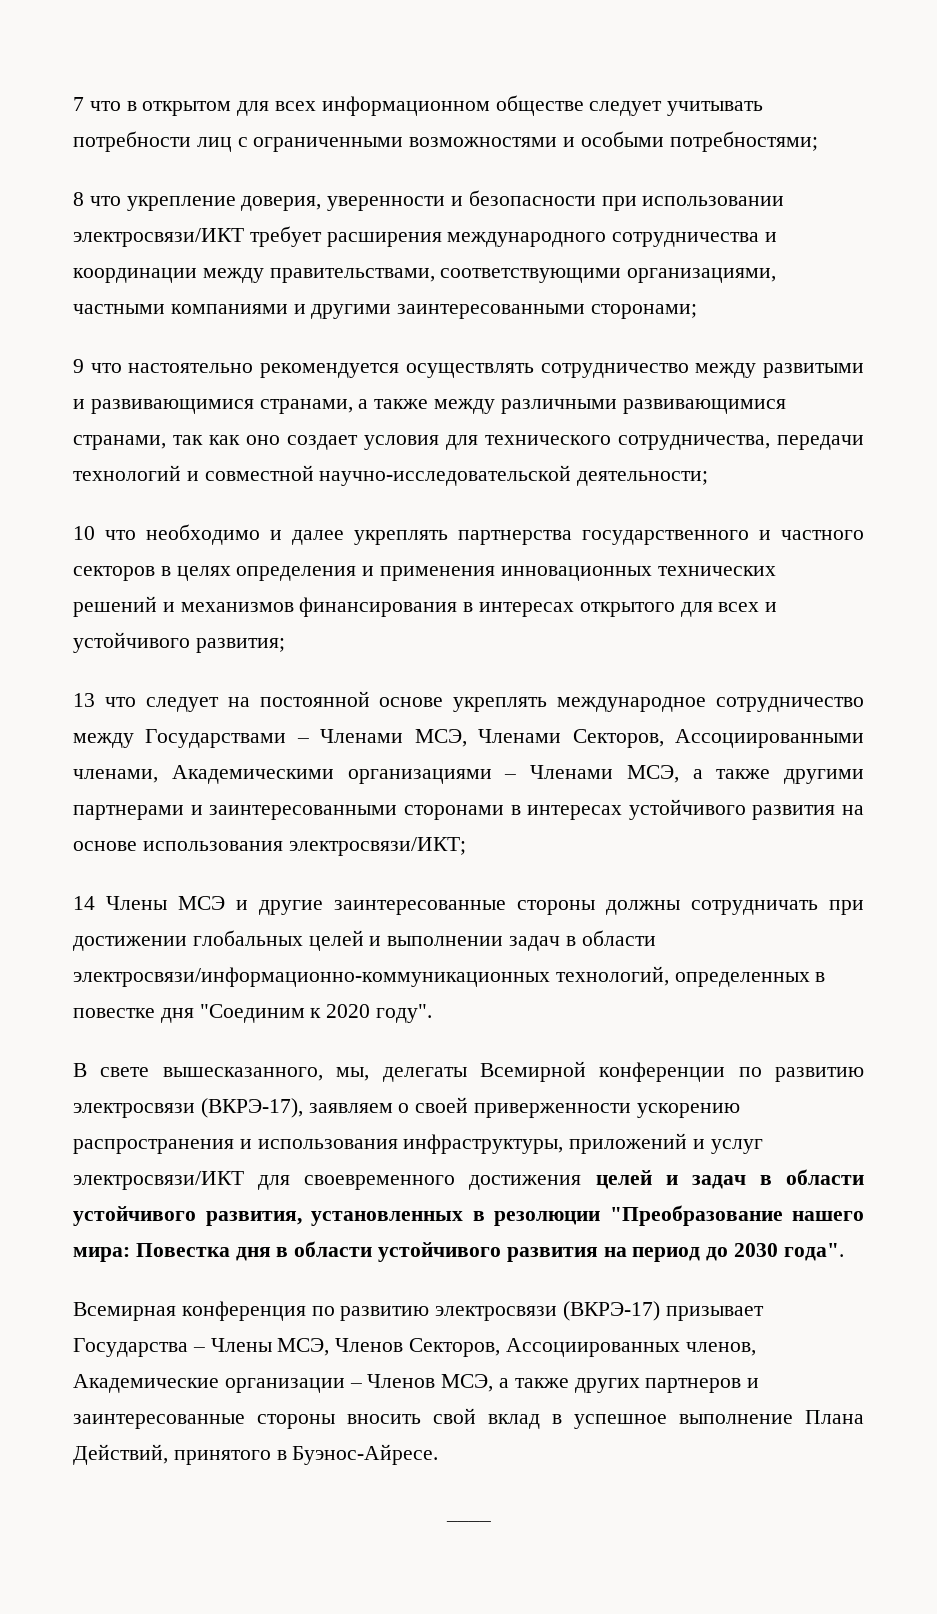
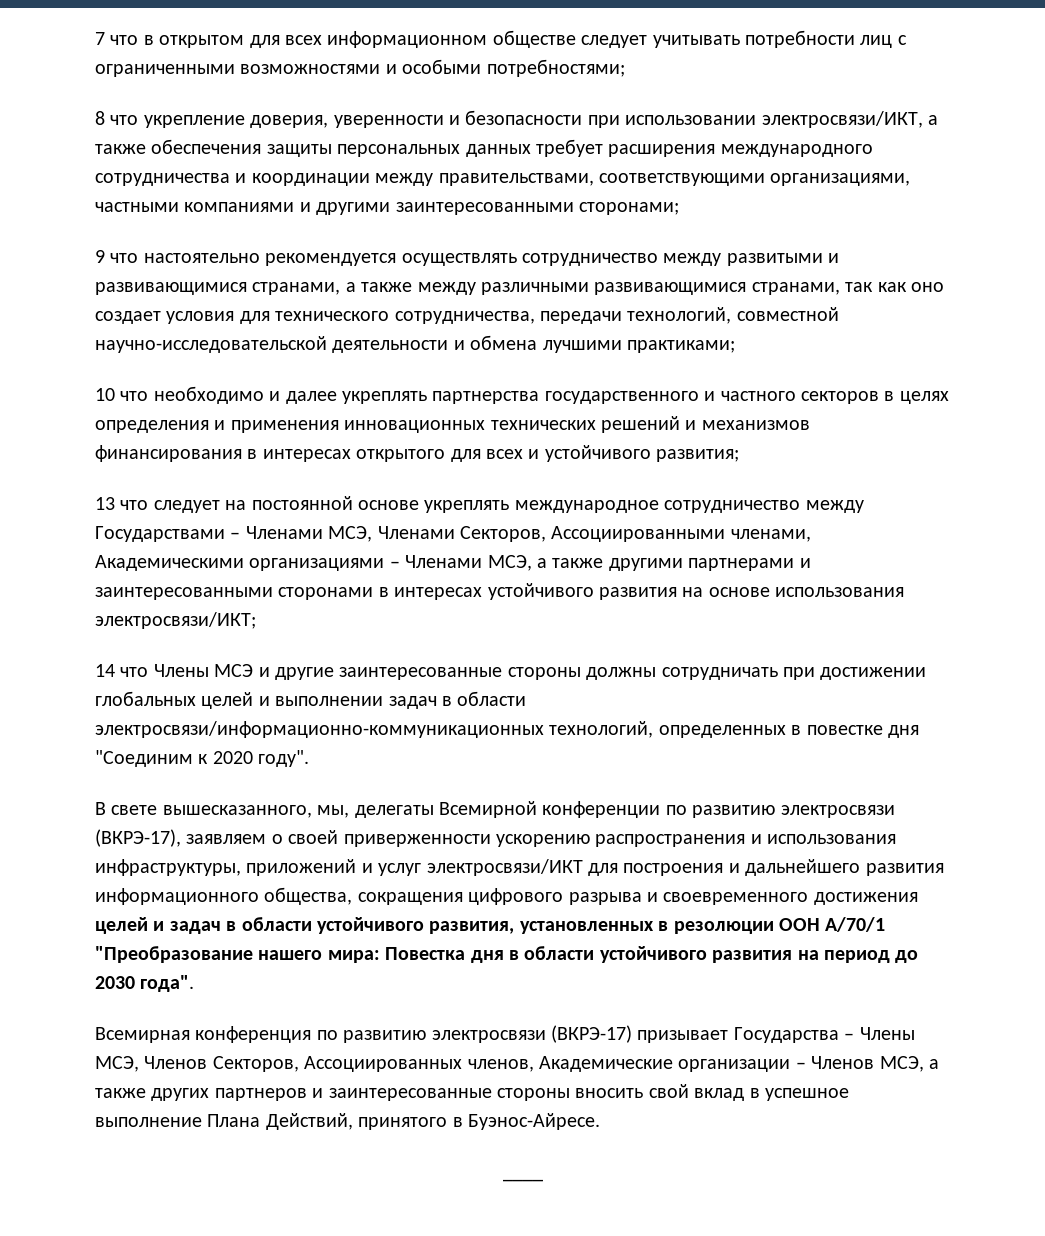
[73,228,244,247] электросвязи/ИКТ -> [761,111,938,128] [95,139,531,157] электросвязи/ИКТ, а также обеспечения защиты персональных данных
[73,465,709,486] технологий и совместной научно-исследовательской деятельности; -> [627,307,839,324] [95,335,735,353] технологий, совместной научно-исследовательской деятельности и обмена лучшими практиками;
(95, 903) none -> [120,667,149,677] что
(291, 1182) none -> [623,859,944,876] [95,887,658,905] построения и дальнейшего развития информационного общества, сокращения цифрового разрыва и
(600, 1218) none -> [778,917,886,932] ООН A/70/1

